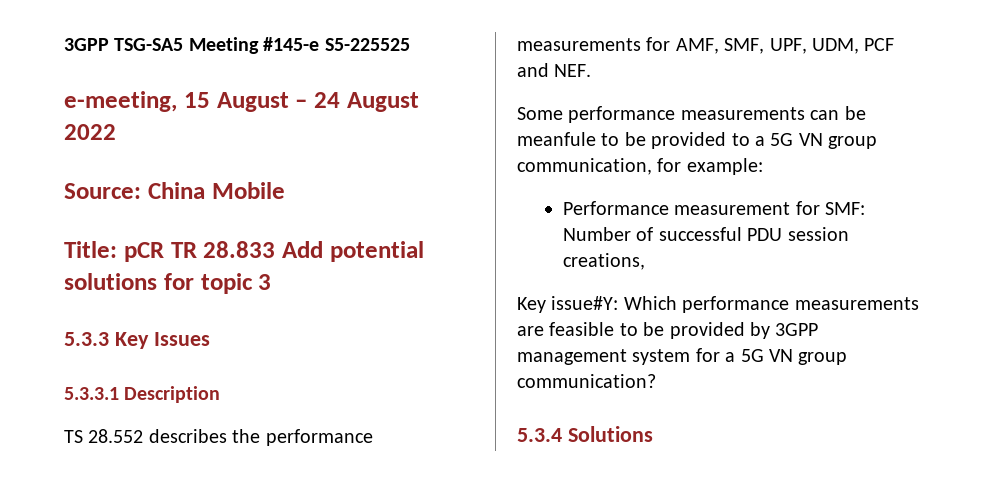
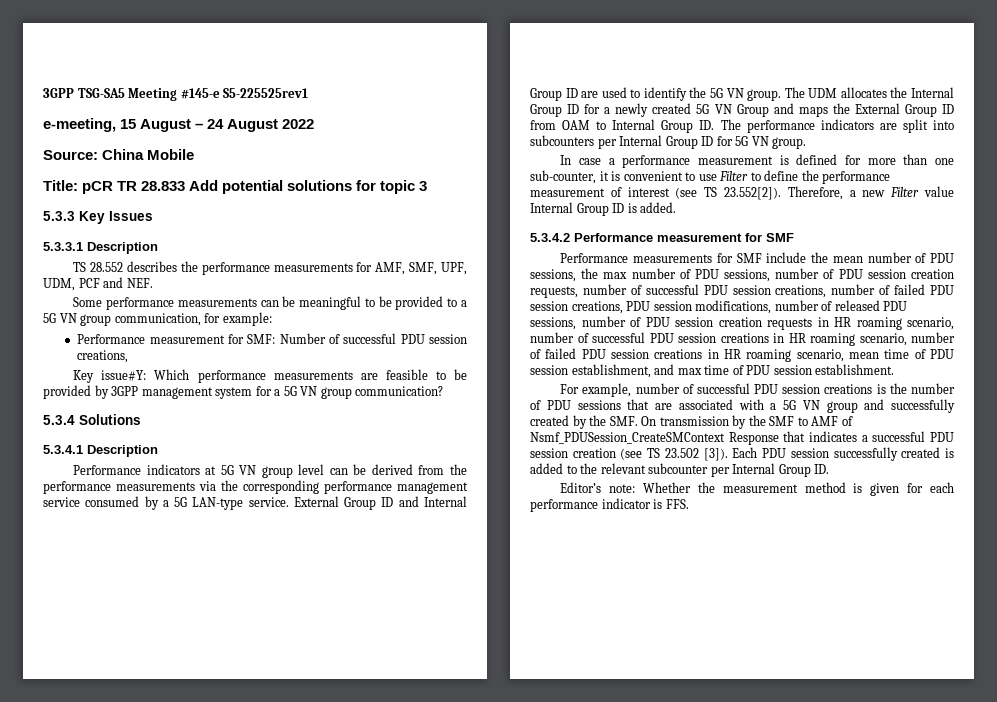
[324,38,410,51] S5-225525 -> [223,88,309,98] S5-225525rev1
[517,132,596,146] meanfule -> [299,296,362,310] meaningful
(653, 434) none -> [43,445,158,457] [73,464,468,478] [43,480,468,494] [43,496,467,510] [530,87,954,101] [530,103,954,117] [530,119,954,133] [530,135,807,149] [560,154,954,168] [530,170,891,184] [530,186,954,200] [530,202,677,216] [530,233,794,242] [560,252,954,263] [530,268,954,282] [530,284,954,298] [530,300,908,314] [530,316,954,330] [530,332,955,346] [530,348,954,362] [530,364,895,378] [560,383,956,397] [530,399,955,413] [530,415,853,429] [530,431,954,445] [530,447,954,461] [530,463,830,477] [560,482,954,496] [530,498,689,512] // 5.3.4.1 Description // Performance indicators at 5G VN group level can be derived from the performance measurements via the corresponding performance management service consumed by a 5G LAN-type service. External Group ID and Internal Group ID are used to identify the 5G VN group. The UDM allocates the Internal Group ID for a newly created 5G VN Group and maps the External Group ID from OAM to Internal Group ID. The performance indicators are split into subcounters per Internal Group ID for 5G VN group. // In case a performance measurement is defined for more than one sub-counter, it is convenient to use Filter to define the performance measurement of interest (see TS 23.552[2]). Therefore, a new Filter value Internal Group ID is added. // 5.3.4.2 Performance measurement for SMF // Performance measurements for SMF include the mean number of PDU sessions, the max number of PDU sessions, number of PDU session creation requests, number of successful PDU session creations, number of failed PDU session creations, PDU session modifications, number of released PDU sessions, number of PDU session creation requests in HR roaming scenario, number of successful PDU session creations in HR roaming scenario, number of failed PDU session creations in HR roaming scenario, mean time of PDU session establishment, and max time of PDU session establishment. // For example, number of successful PDU session creations is the number of PDU sessions that are associated with a 5G VN group and successfully created by the SMF. On transmission by the SMF to AMF of Nsmf_PDUSession_CreateSMContext Response that indicates a successful PDU session creation (see TS 23.502 [3]). Each PDU session successfully created is added to the relevant subcounter per Internal Group ID. // Editor’s note: Whether the measurement method is given for each performance indicator is FFS.

